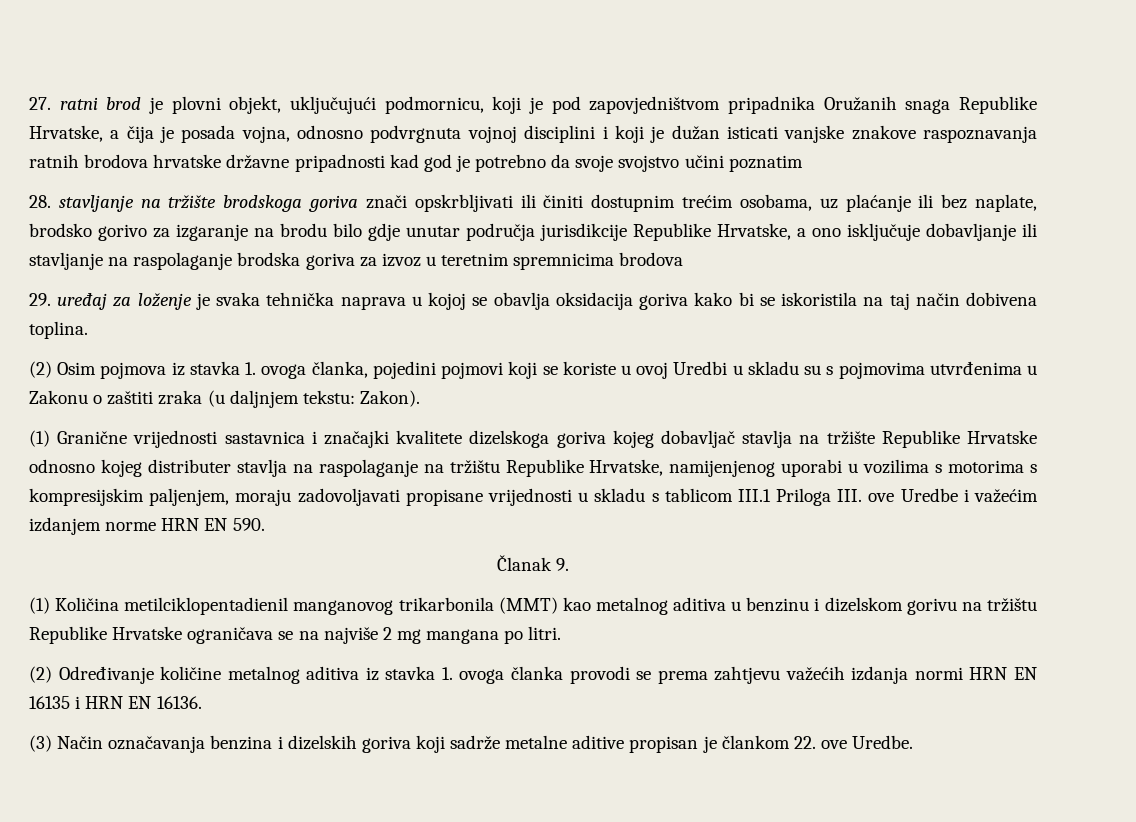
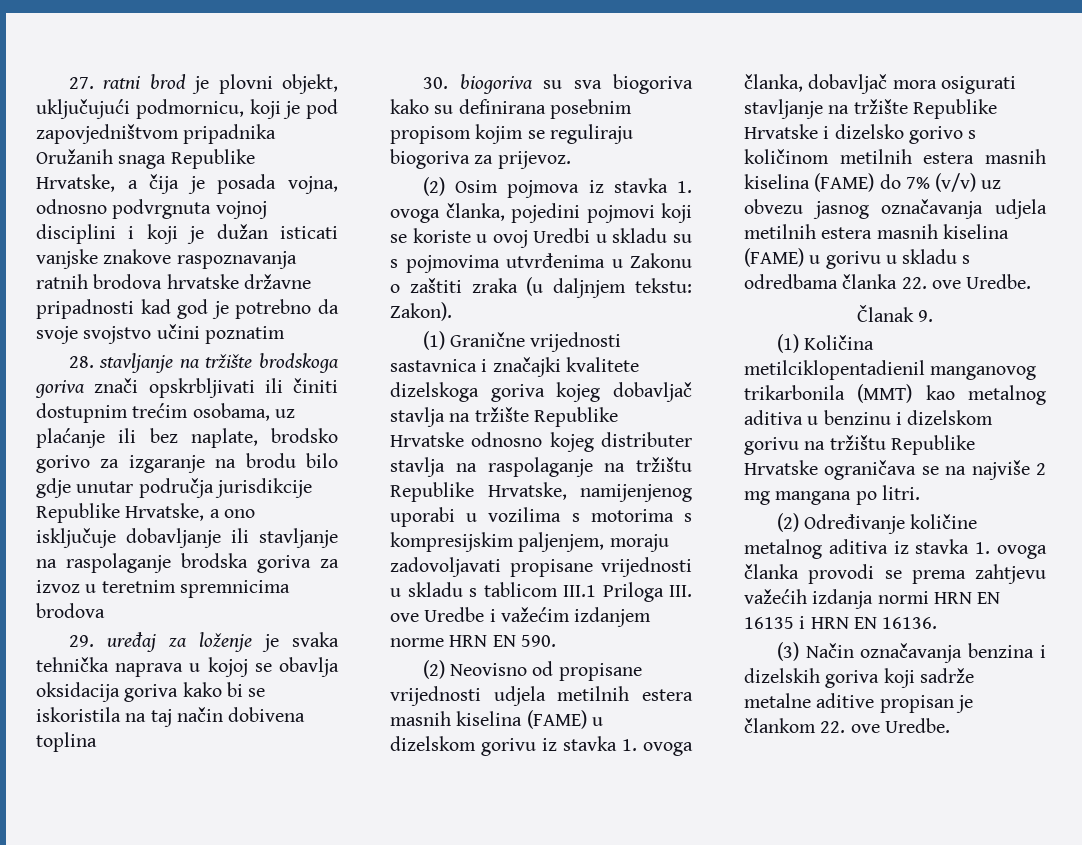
[29,321,88,339] toplina. -> [36,732,97,752] [422,74,693,94] [390,99,632,119] [390,124,633,144] [390,149,571,169] toplina // 30. biogoriva su sva biogoriva kako su definirana posebnim propisom kojim se reguliraju biogoriva za prijevoz.
(265, 524) none -> [422,660,642,681] [390,686,693,706] [390,710,603,729] [390,736,693,756] [744,74,1016,94] [744,99,997,119] [744,124,977,144] [744,149,1046,164] [744,173,1002,192] [744,199,1047,219] [744,224,1009,239] [744,248,971,269] [744,274,1032,289] // (2) Neovisno od propisane vrijednosti udjela metilnih estera masnih kiselina (FAME) u dizelskom gorivu iz stavka 1. ovoga članka, dobavljač mora osigurati stavljanje na tržište Republike Hrvatske i dizelsko gorivo s količinom metilnih estera masnih kiselina (FAME) do 7% (v/v) uz obvezu jasnog označavanja udjela metilnih estera masnih kiselina (FAME) u gorivu u skladu s odredbama članka 22. ove Uredbe.

